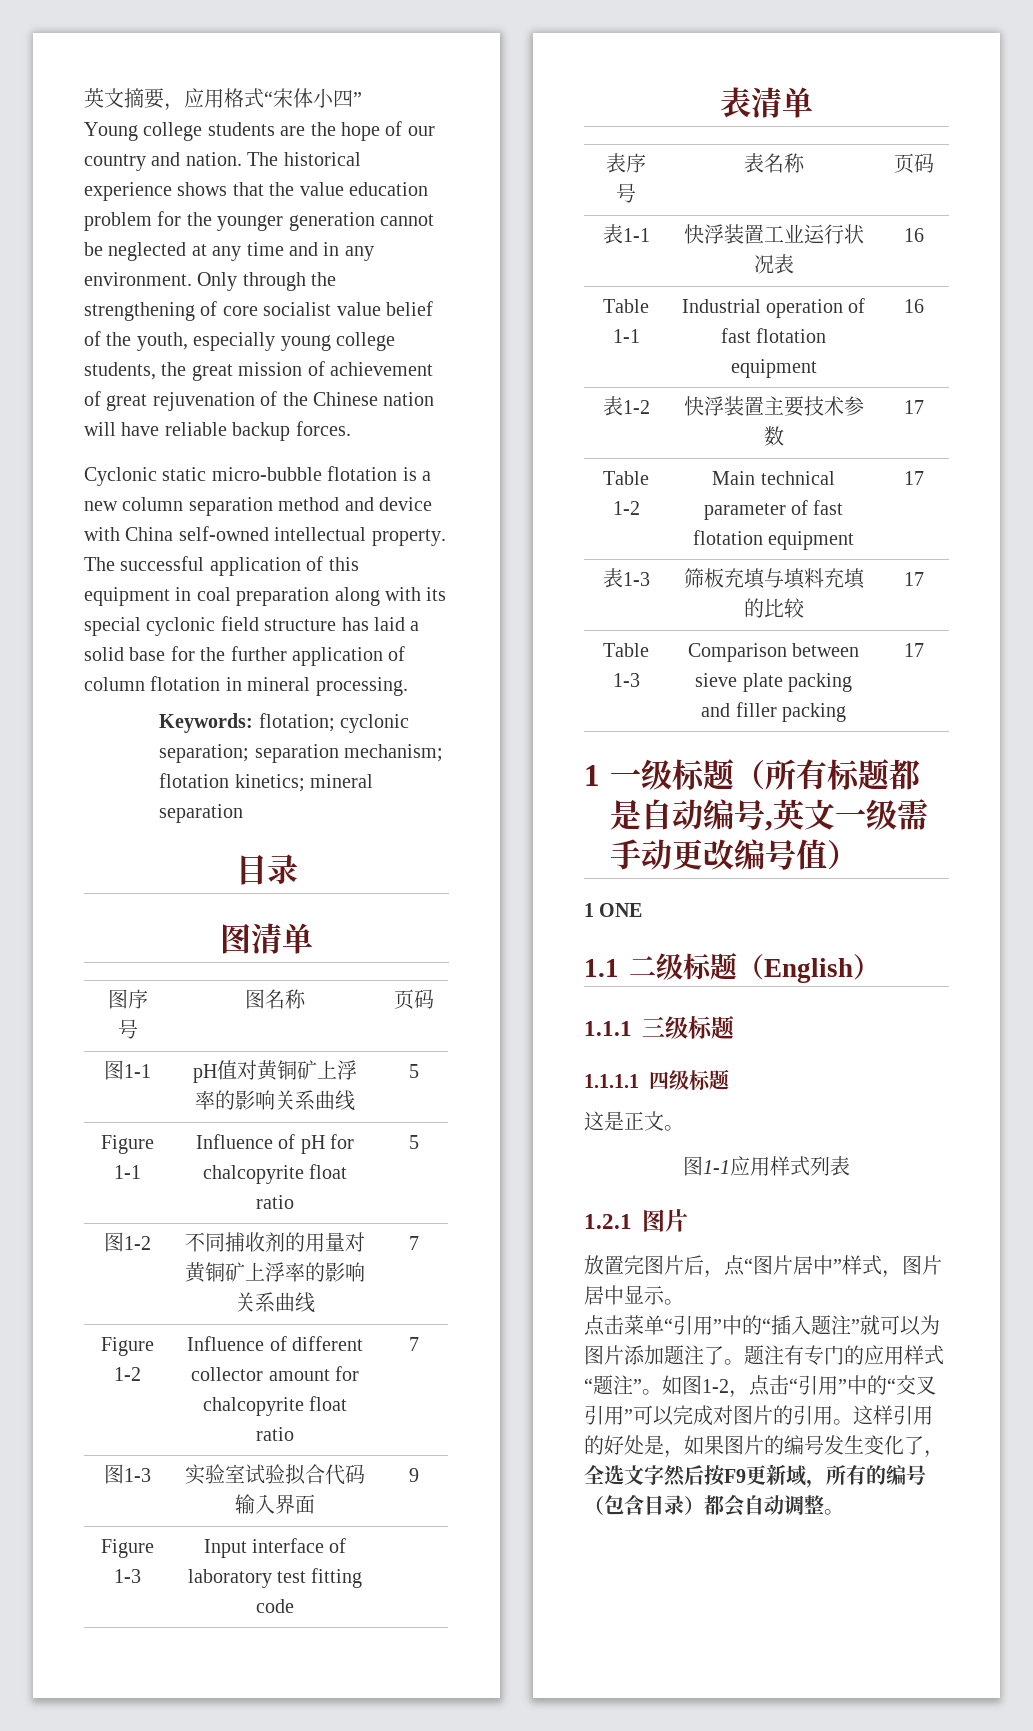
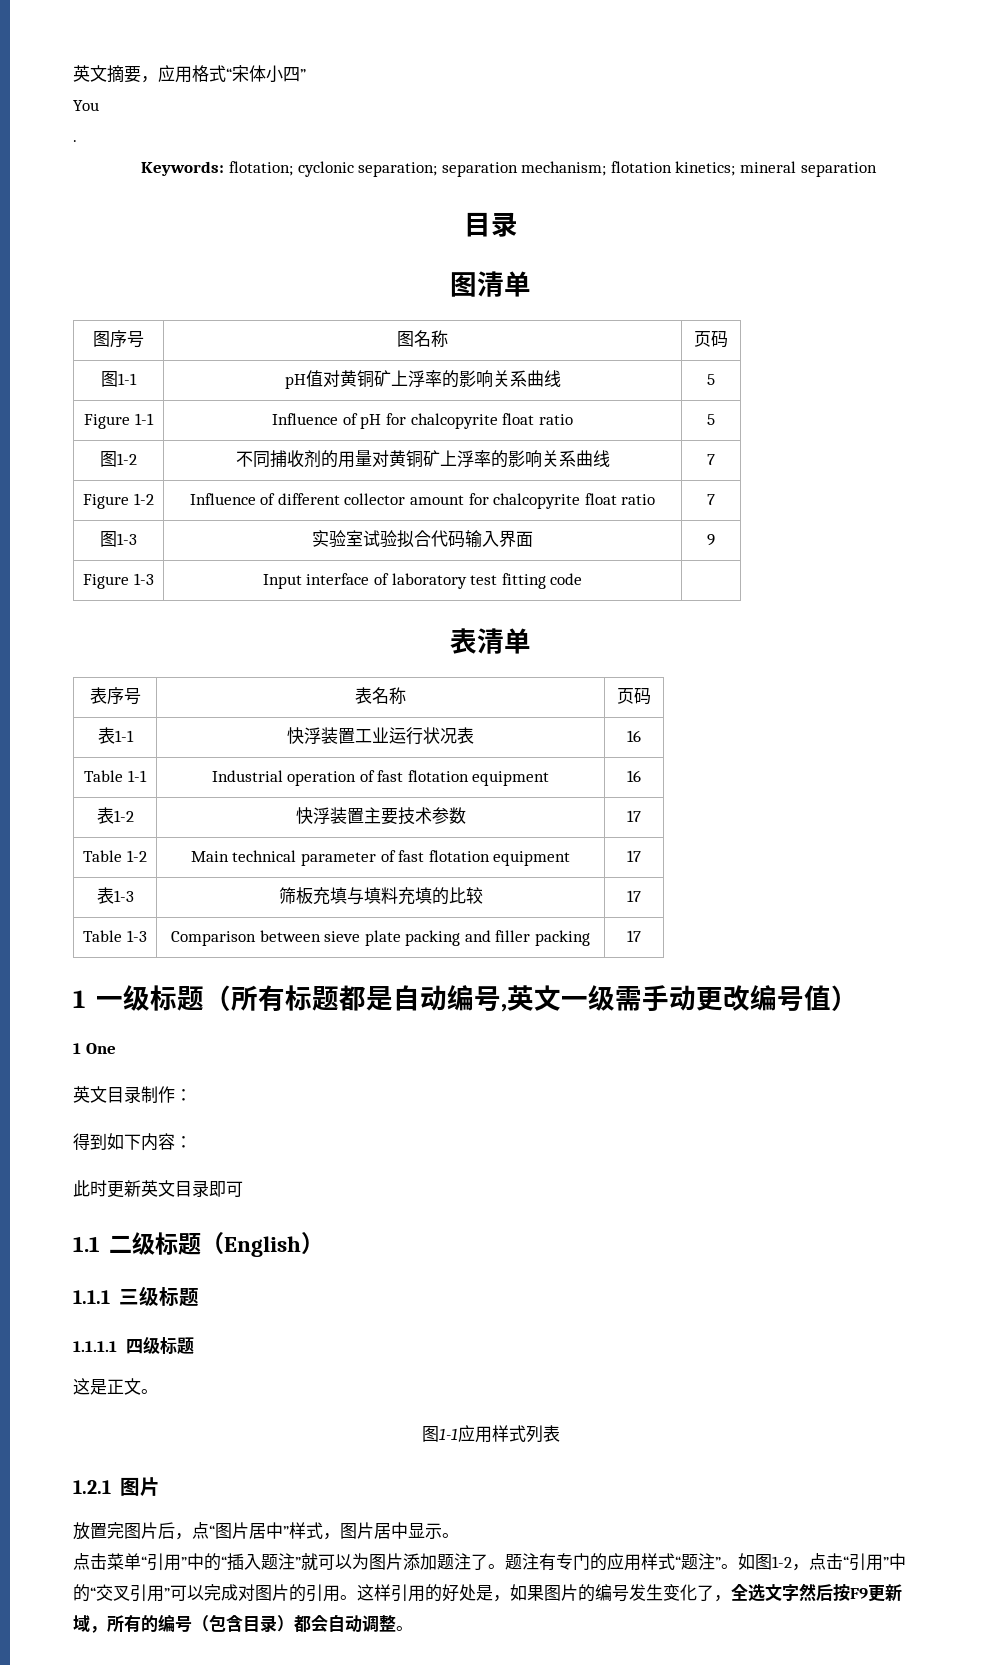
[84,121,435,141] [84,152,361,171] [84,182,428,201] [84,211,434,231] [84,242,374,261] [84,272,337,291] [84,301,433,321] [84,331,395,351] [84,361,433,381] [84,391,435,411] [84,421,351,441] [84,466,431,486] [84,497,432,516] [84,526,446,546] [84,556,359,576] [84,587,447,606] [84,616,420,636] [84,646,406,666] [84,676,408,696] Young college students are the hope of our country and nation. The historical experience shows that the value education problem for the younger generation cannot be neglected at any time and in any environment. Only through the strengthening of core socialist value belief of the youth, especially young college students, the great mission of achievement of great rejuvenation of the Chinese nation will have reliable backup forces. // Cyclonic static micro-bubble flotation is a new column separation method and device with China self-owned intellectual property. The successful application of this equipment in coal preparation along with its special cyclonic field structure has laid a solid base for the further application of column flotation in mineral processing. -> [73,100,99,111] [73,140,77,142] You // .
[599,903,643,917] ONE -> [85,1043,116,1054] [73,1086,192,1103] [73,1133,192,1151] [73,1180,243,1198] One // 英文目录制作： // 得到如下内容： // 此时更新英文目录即可

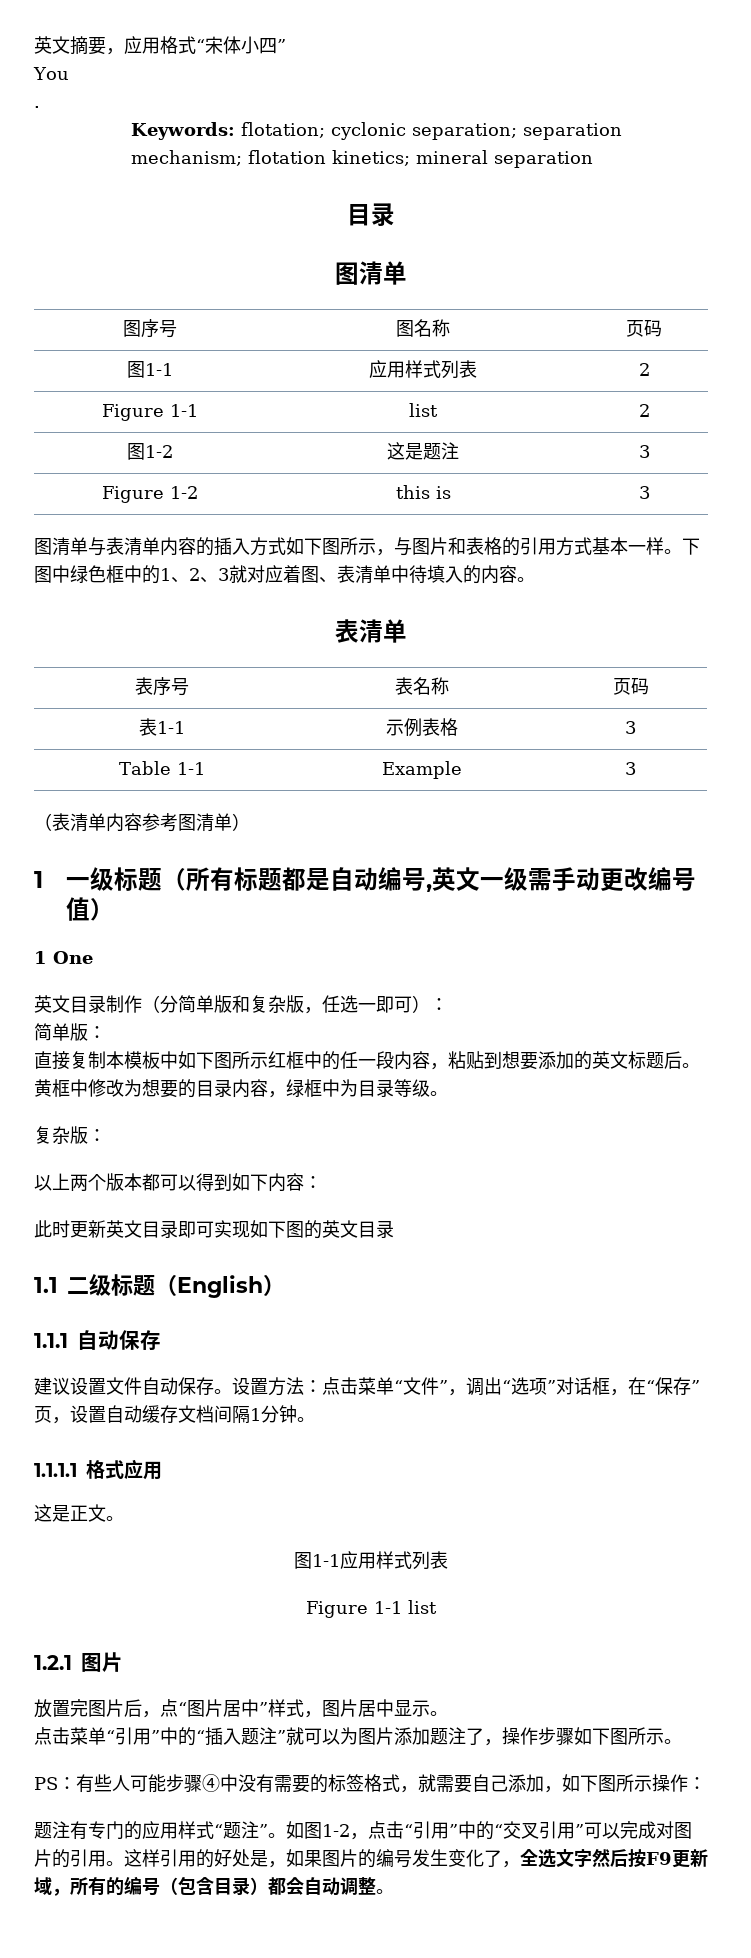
[284,370,561,389] [707,374,715,385] [84,413,154,429] [272,413,573,429] [707,414,715,425] [100,451,137,467] [235,450,610,468] [707,454,715,465] [83,493,154,509] [189,493,656,509] [707,494,715,505] [100,531,137,547] [312,530,533,548] [707,534,715,546] [83,573,154,589] [262,573,583,589] pH值对黄铜矿上浮率的影响关系曲线 | 5 // Figure 1-1 | Influence of pH for chalcopyrite float ratio | 5 // 图1-2 | 不同捕收剂的用量对黄铜矿上浮率的影响关系曲线 | 7 // Figure 1-2 | Influence of different collector amount for chalcopyrite float ratio | 7 // 图1-3 | 实验室试验拟合代码输入界面 | 9 // Figure 1-3 | Input interface of laboratory test fitting code | -> [369,360,477,379] [638,363,650,376] [102,404,198,421] [409,403,438,417] [638,404,650,417] [127,443,173,460] [387,442,459,460] [638,445,650,458] [102,486,198,503] [395,485,451,499] [638,486,650,499] [34,537,700,556] [34,565,535,584] 应用样式列表 | 2 // Figure 1-1 | list | 2 // 图1-2 | 这是题注 | 3 // Figure 1-2 | this is | 3 // 图清单与表清单内容的插入方式如下图所示，与图片和表格的引用方式基本一样。下图中绿色框中的1、2、3就对应着图、表清单中待填入的内容。
[287,727,474,745] [627,730,641,742] 快浮装置工业运行状况表 | 16 -> [386,718,458,737] [625,721,636,734] 示例表格 | 3
[211,770,550,786] [627,770,641,782] [96,807,134,824] [295,807,466,825] [627,810,641,822] [83,850,147,862] [190,850,571,866] [627,850,641,862] [96,887,134,904] [278,887,483,905] [627,890,641,902] [83,930,147,942] [170,930,591,946] [627,930,641,942] Industrial operation of fast flotation equipment | 16 // 表1-2 | 快浮装置主要技术参数 | 17 // Table 1-2 | Main technical parameter of fast flotation equipment | 17 // 表1-3 | 筛板充填与填料充填的比较 | 17 // Table 1-3 | Comparison between sieve plate packing and filler packing | 17 -> [382,761,462,779] [625,762,636,775] [34,813,250,832] Example | 3 // （表清单内容参考图清单）
[175,1089,192,1101] ： // -> [142,995,448,1014] [34,1023,106,1041] [34,1051,700,1070] [34,1079,448,1098] [34,1126,106,1144] [34,1173,196,1191] （分简单版和复杂版，任选一即可）： // 简单版： // 直接复制本模板中如下图所示红框中的任一段内容，粘贴到想要添加的英文标题后。黄框中修改为想要的目录内容，绿框中为目录等级。 // 复杂版： // 以上两个版本都可以
(243, 1189) none -> [214,1220,394,1239] 实现如下图的英文目录
[118,1286,199,1307] 三级标题 -> [77,1330,161,1350] [34,1377,700,1396] [34,1405,315,1424] 自动保存 // 建议设置文件自动保存。设置方法：点击菜单“文件”，调出“选项”对话框，在“保存”页，设置自动缓存文档间隔1分钟。
[125,1336,194,1355] 四级标题 -> [86,1459,162,1480] 格式应用
(560, 1433) none -> [306,1600,437,1618] // Figure 1-1 list
[488,1564,505,1569] 。 -> [484,1727,682,1746] [34,1774,706,1793] ，操作步骤如下图所示。 // PS：有些人可能步骤④中没有需要的标签格式，就需要自己添加，如下图所示操作： //

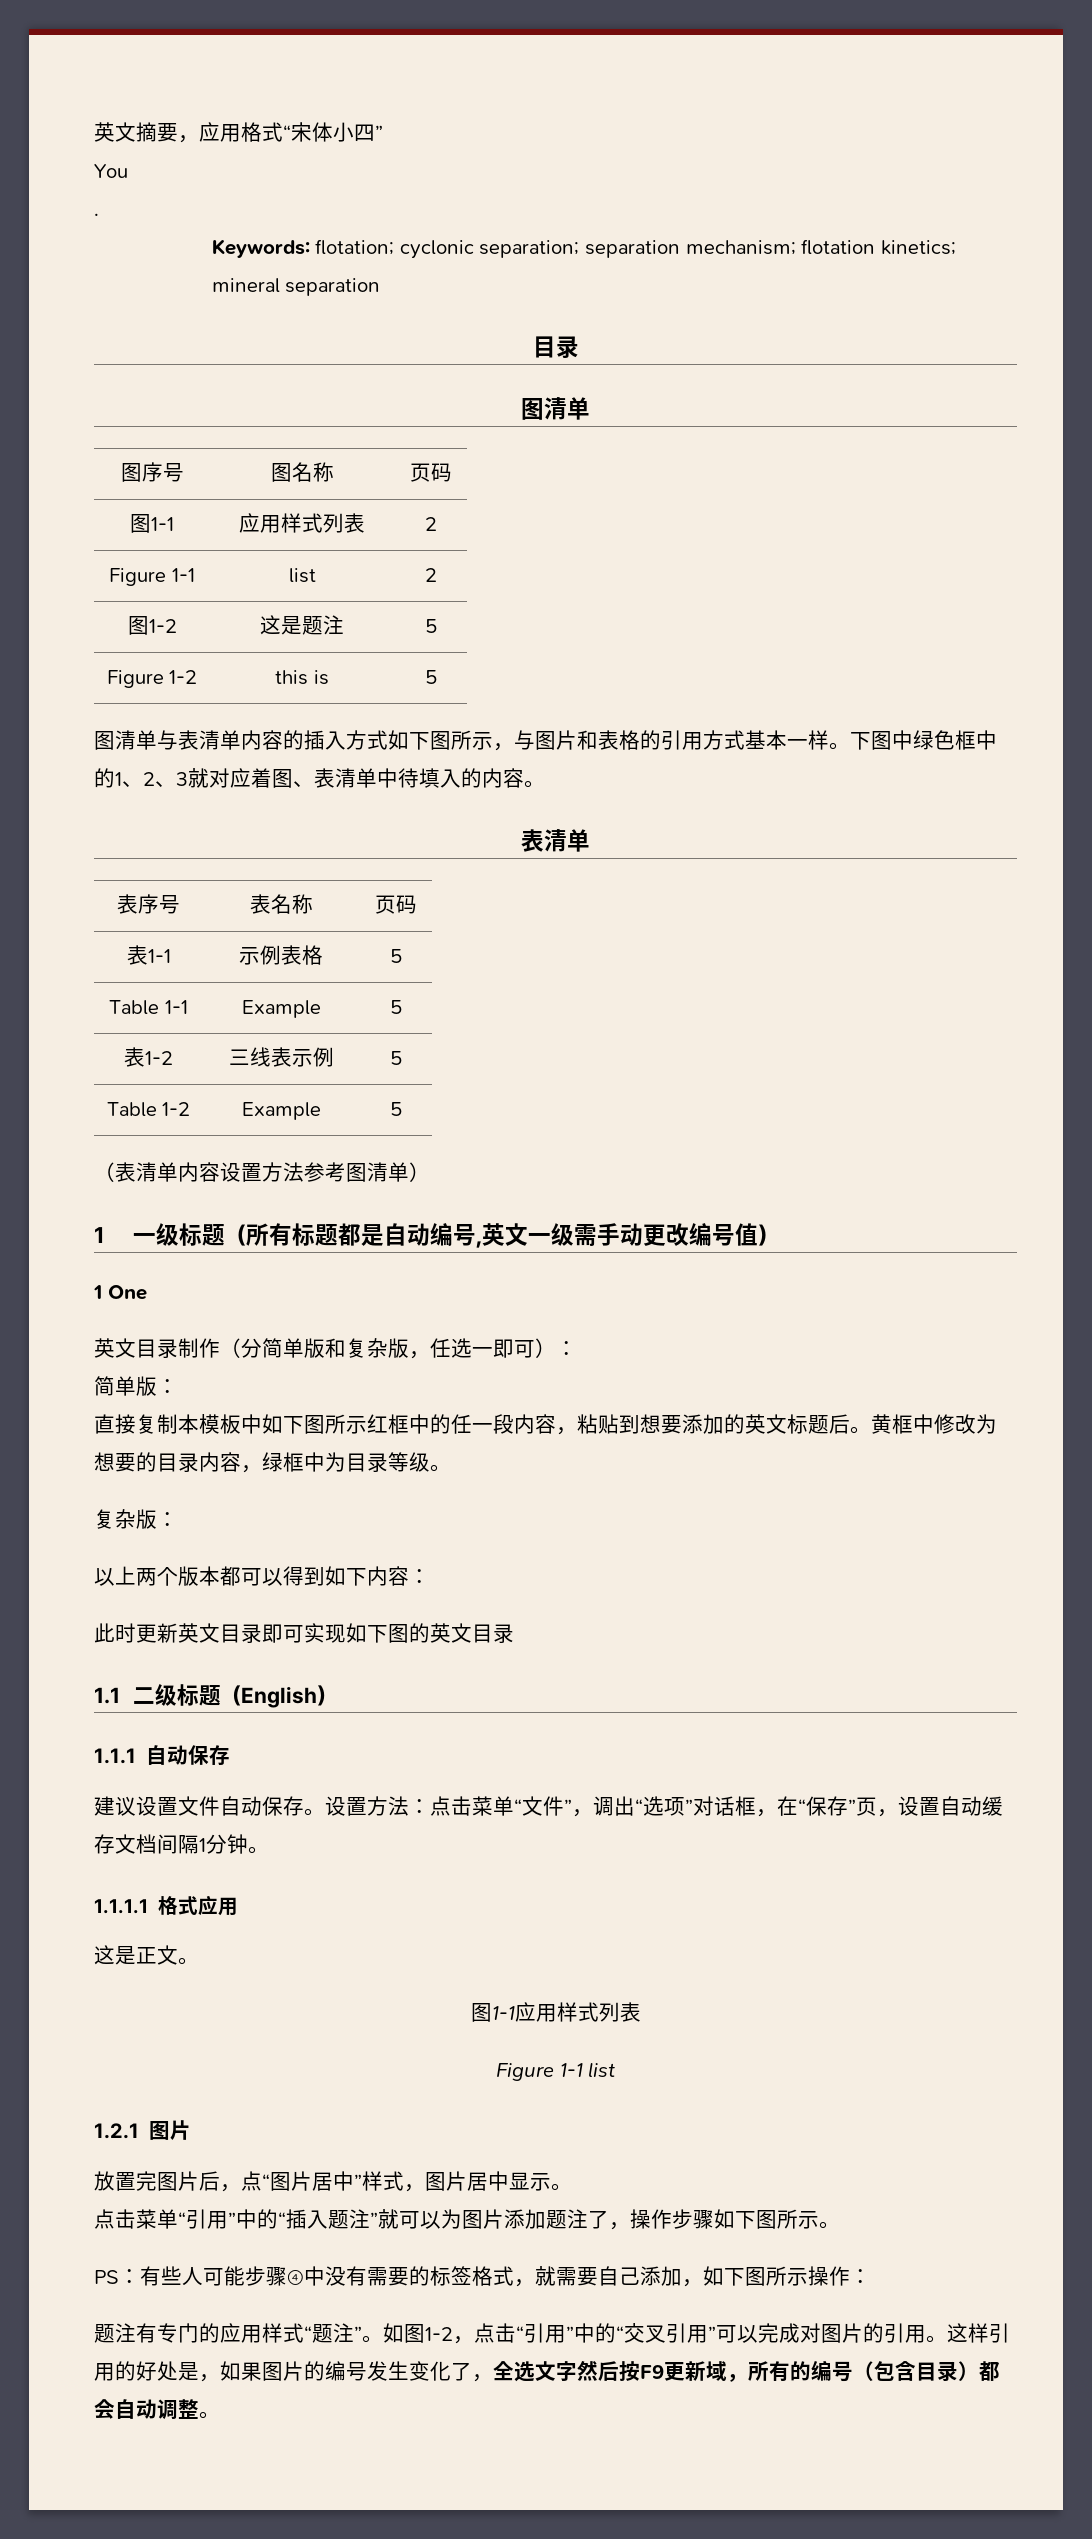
[638,445,650,458] 3 -> [424,619,437,633] 5
[638,486,650,499] 3 -> [424,670,437,684] 5
[625,721,636,734] 3 -> [389,949,402,963] 5
[625,762,636,775] 3 -> [389,1000,402,1014] [124,1047,173,1067] [228,1047,334,1067] [389,1051,402,1065] [106,1102,191,1117] [241,1102,321,1120] [389,1102,402,1116] 5 // 表1-2 | 三线表示例 | 5 // Table 1-2 | Example | 5
(142, 822) none -> [220,1162,304,1182] 设置方法

